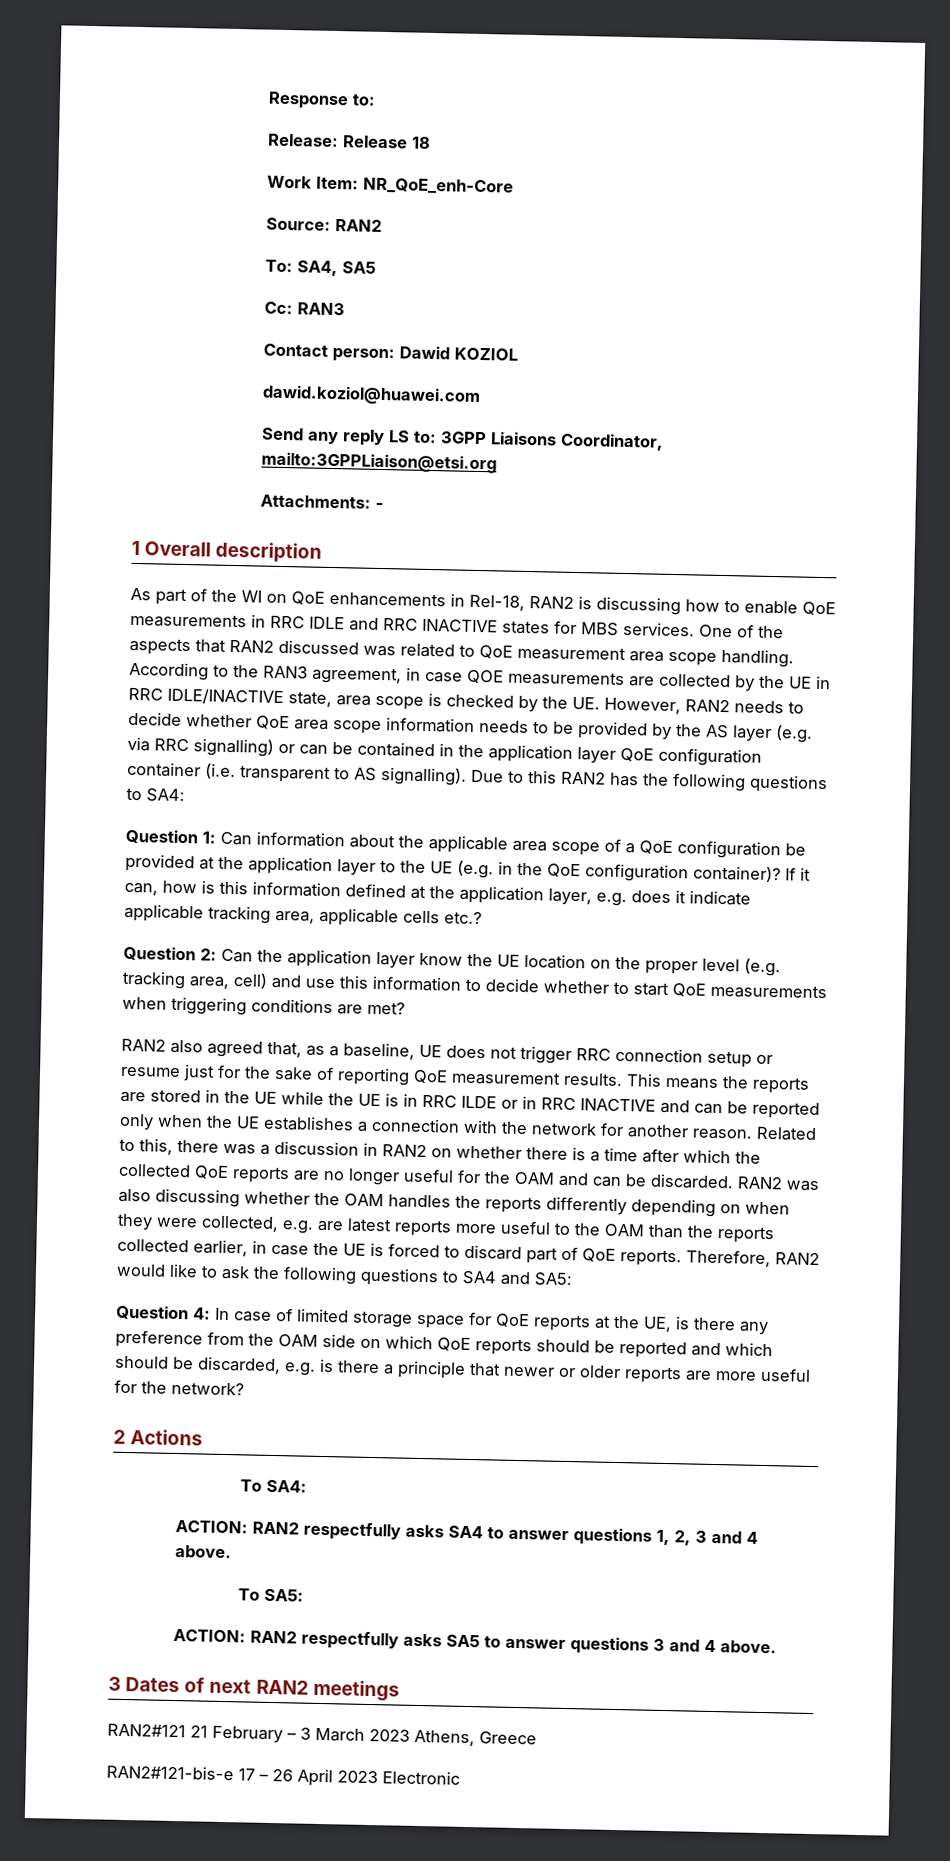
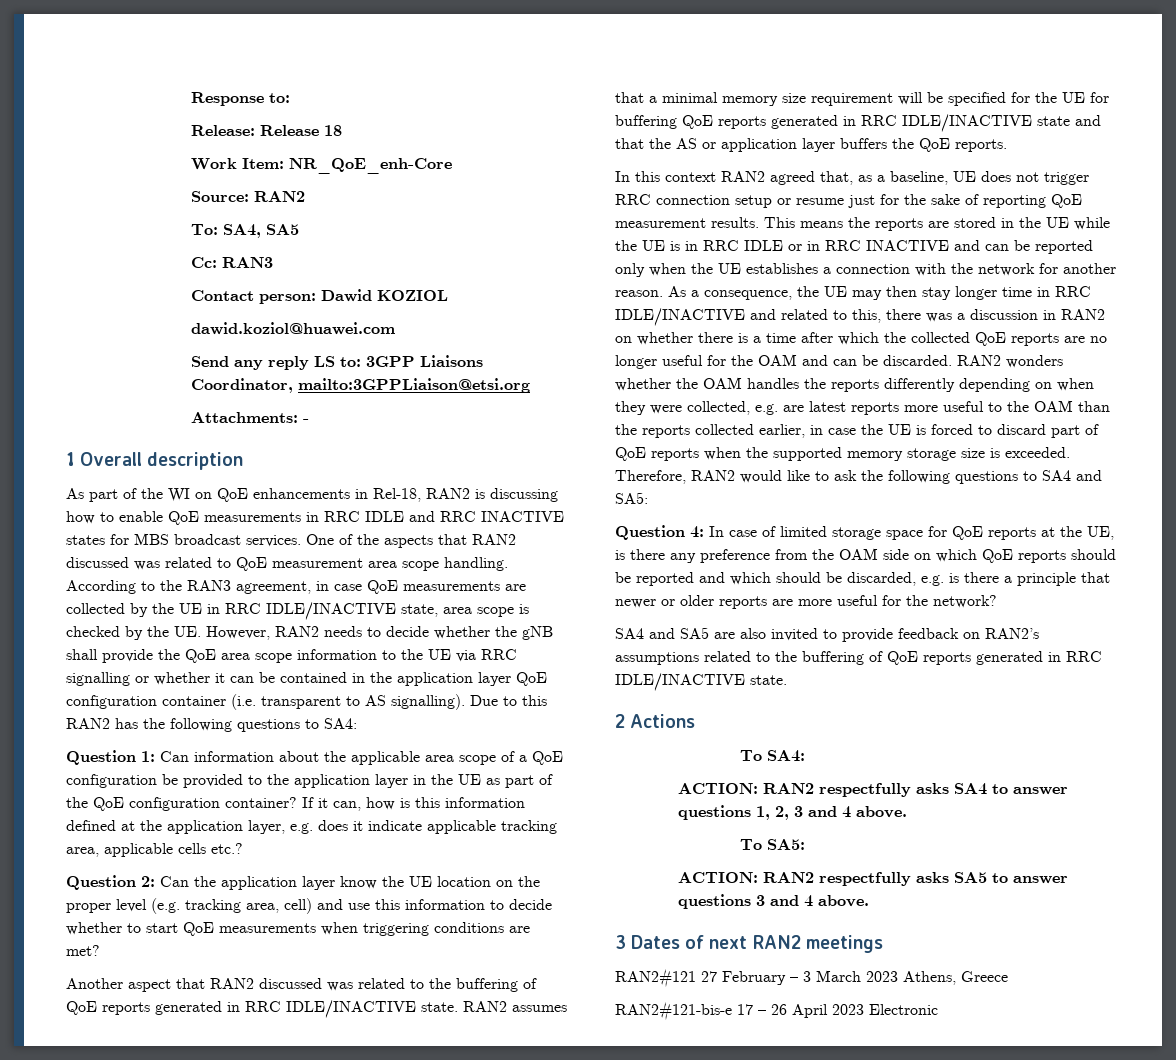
(619, 629) none -> [174,534,241,545] broadcast
[467,669,504,684] QOE -> [367,580,398,594] QoE
[256,715,813,743] [127,736,295,757] QoE area scope information needs to be provided by the AS layer (e.g. via RRC signalling) or -> [495,626,553,640] [66,649,517,663] [66,672,225,686] the gNB shall provide the QoE area scope information to the UE via RRC signalling or whether it
[199,856,513,879] at the application layer to the UE (e.g. in -> [248,774,553,788] to the application layer in the UE as part of
[693,865,781,883] container)? -> [225,797,297,808] container?
[121,1038,203,1054] RAN2 also -> [66,978,537,992] [66,1000,567,1018] [615,92,1109,106] [615,114,1101,132] [615,138,1007,152] [615,171,765,182] Another aspect that RAN2 discussed was related to the buffering of QoE reports generated in RRC IDLE/INACTIVE state. RAN2 assumes that a minimal memory size requirement will be specified for the UE for buffering QoE reports generated in RRC IDLE/INACTIVE state and that the AS or application layer buffers the QoE reports. // In this context RAN2
[461,1095,497,1109] ILDE -> [744,240,783,251] IDLE
[756,1126,817,1142] Related -> [668,286,1091,300] [615,308,828,326] As a consequence, the UE may then stay longer time in RRC IDLE/INACTIVE and related
[786,1180,819,1192] [118,1188,240,1208] was also discussing -> [1006,355,1063,368] wonders
[620,1249,682,1267] reports. -> [651,447,1070,461] reports when the supported memory storage size is exceeded.
(244, 1388) none -> [615,627,1039,642] [615,651,1102,665] [615,673,787,691] // SA4 and SA5 are also invited to provide feedback on RAN2’s assumptions related to the buffering of QoE reports generated in RRC IDLE/INACTIVE state.
[190,1725,208,1738] 21 -> [701,971,717,982] 27

